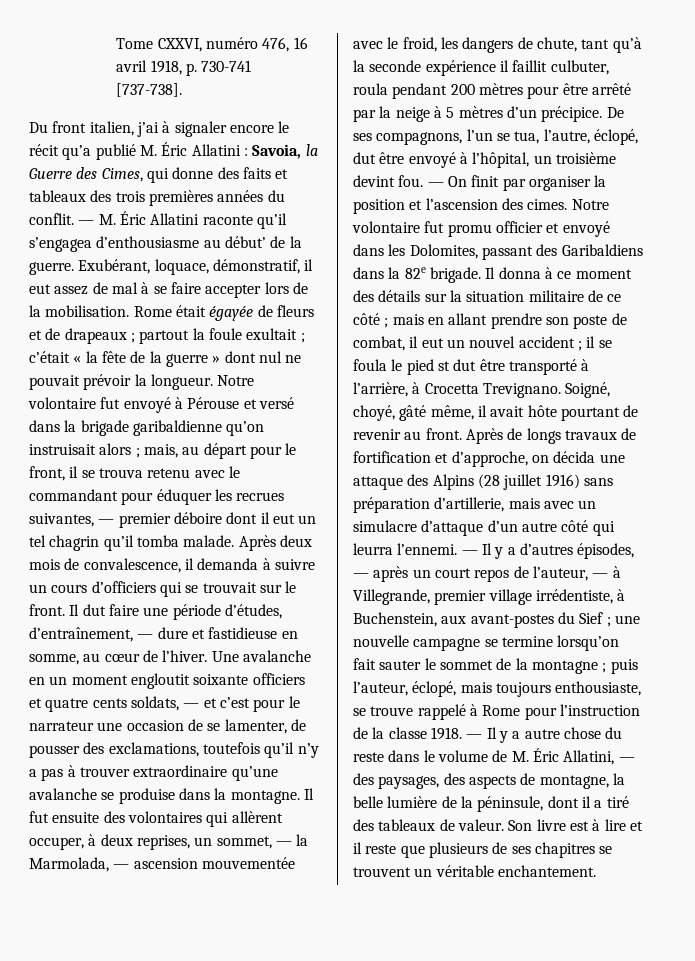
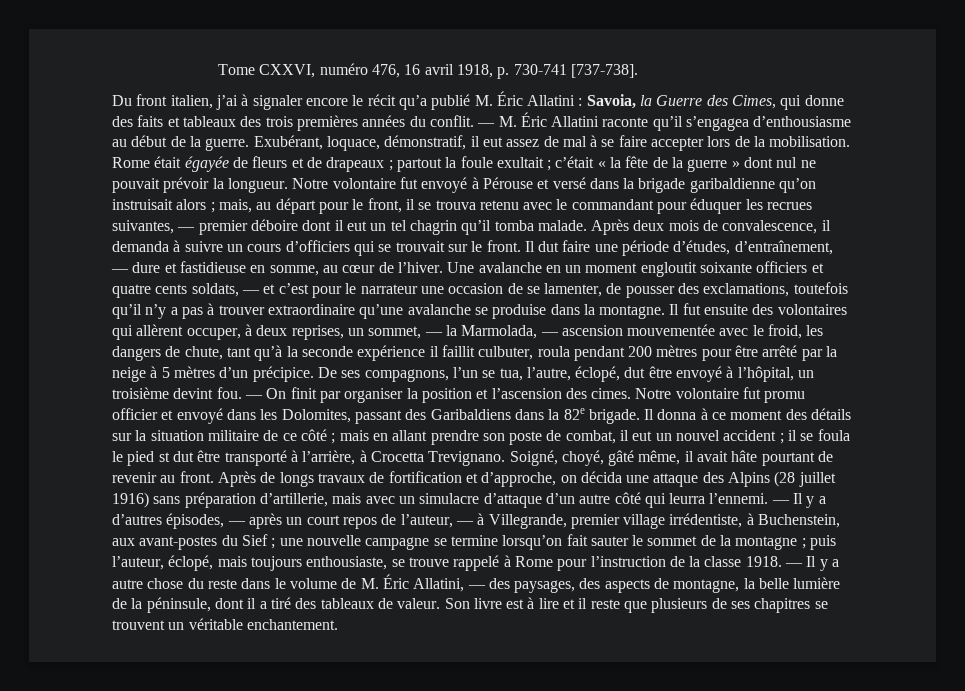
[224,236,266,248] début’ -> [131,135,168,147] début
[527,405,557,417] hôte -> [731,450,758,462] hâte

